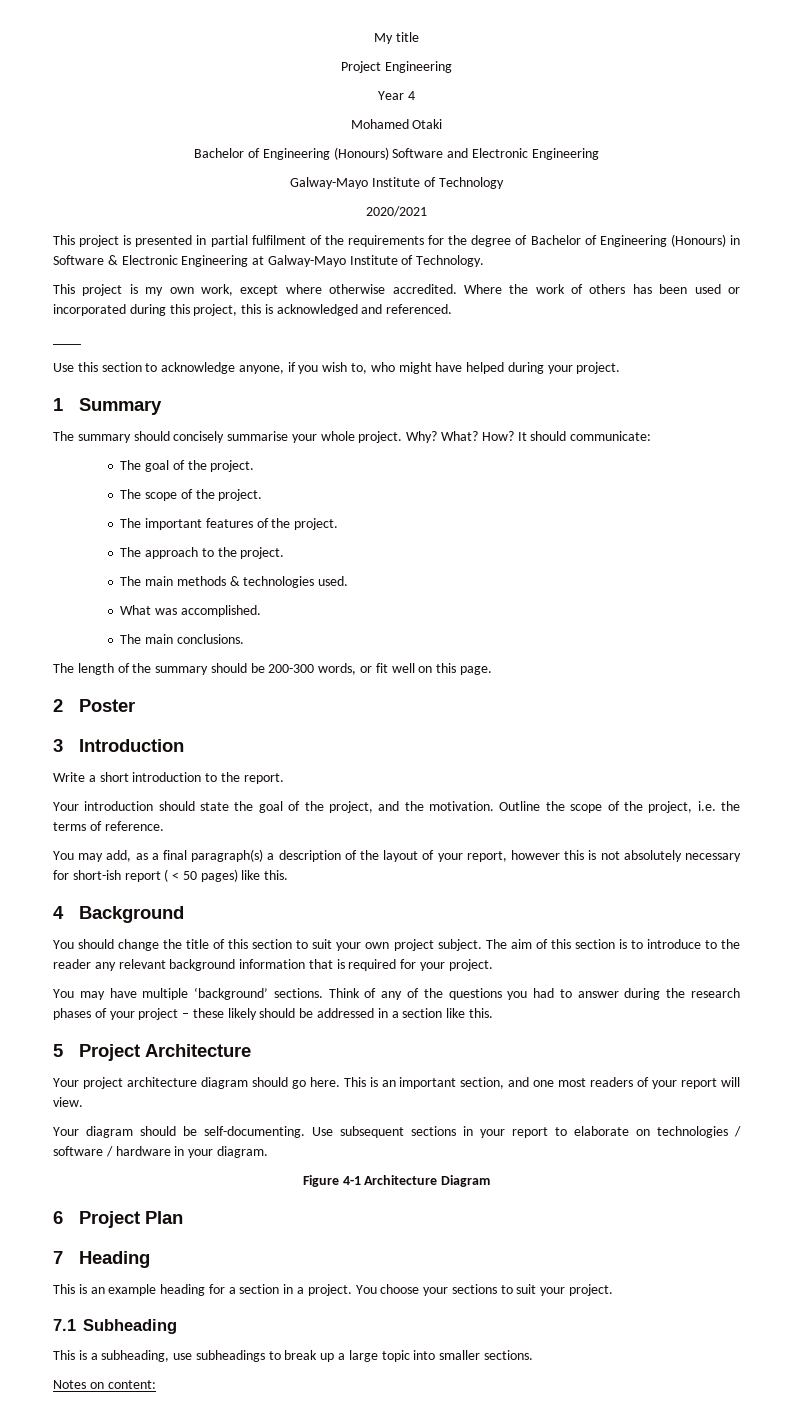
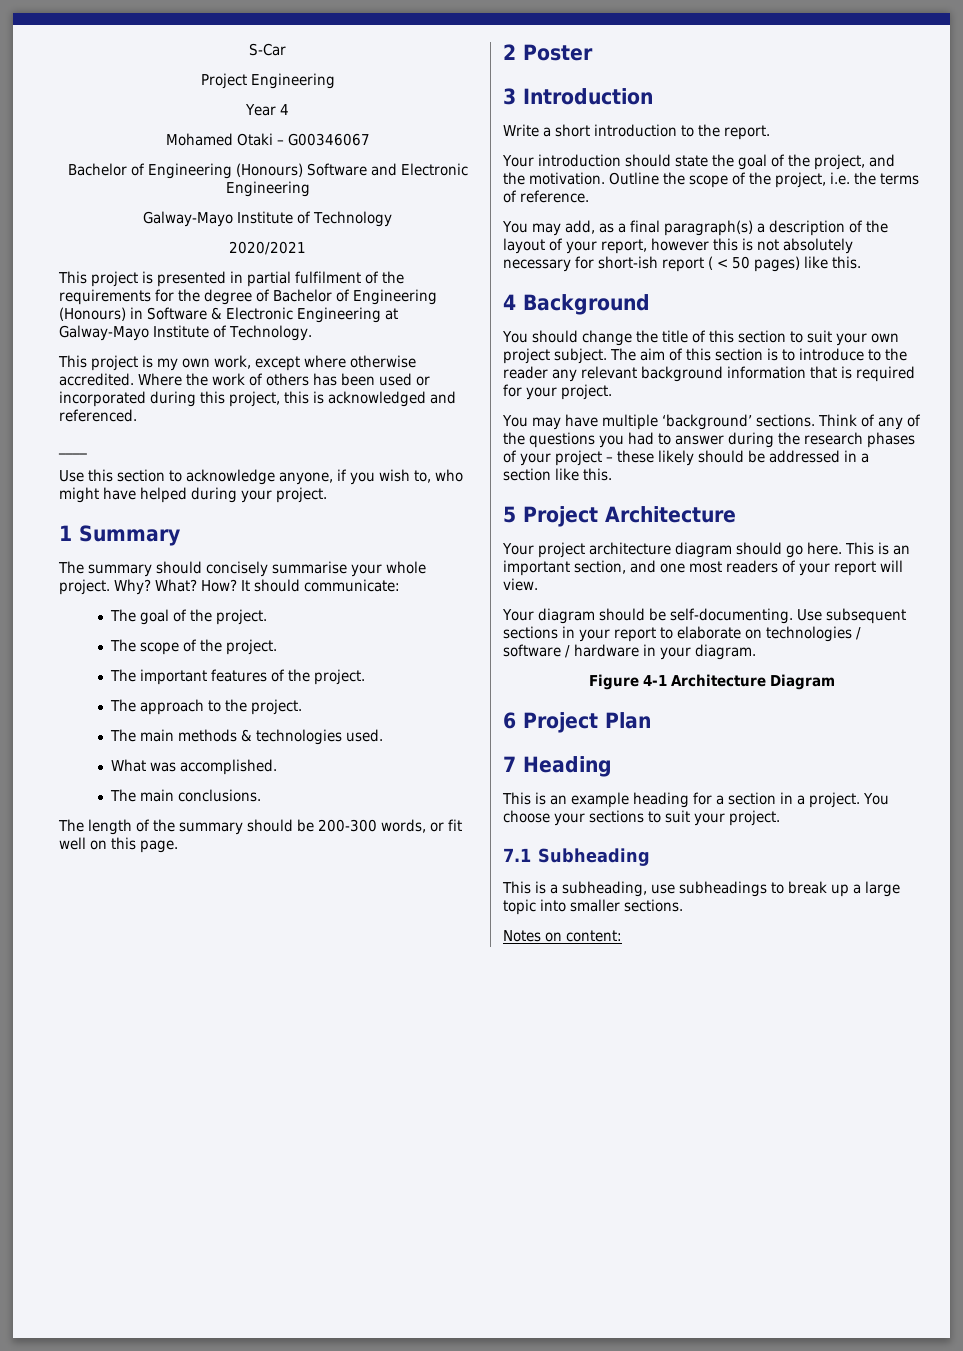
[374,32,419,44] My title -> [249,43,286,56] S-Car
(443, 124) none -> [276,133,370,146] – G00346067

